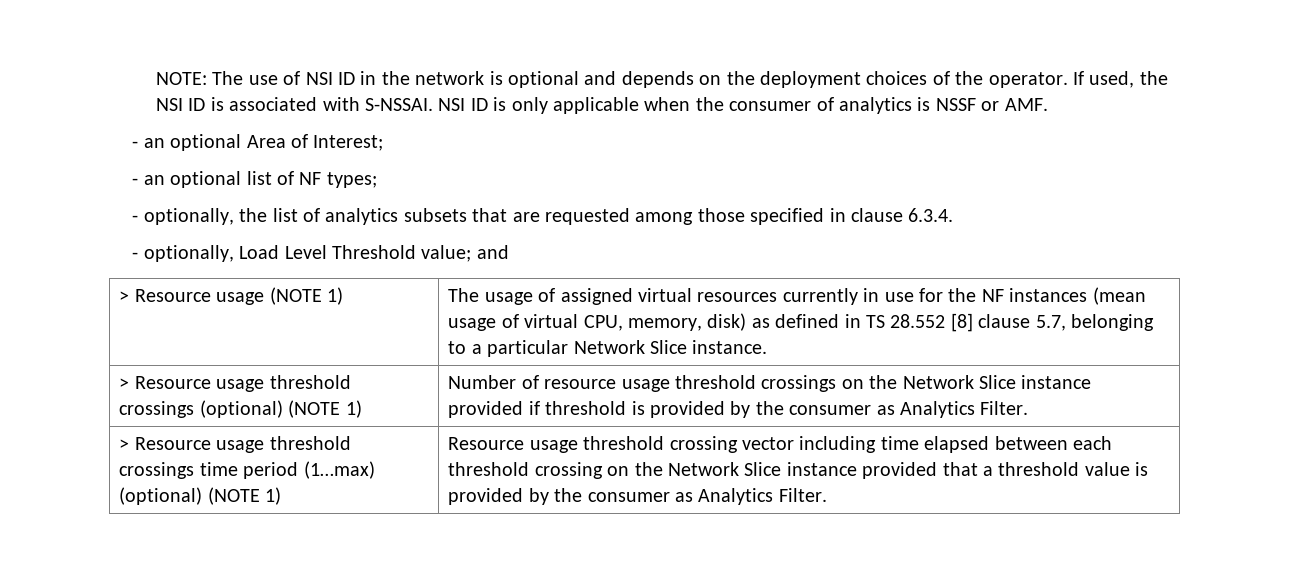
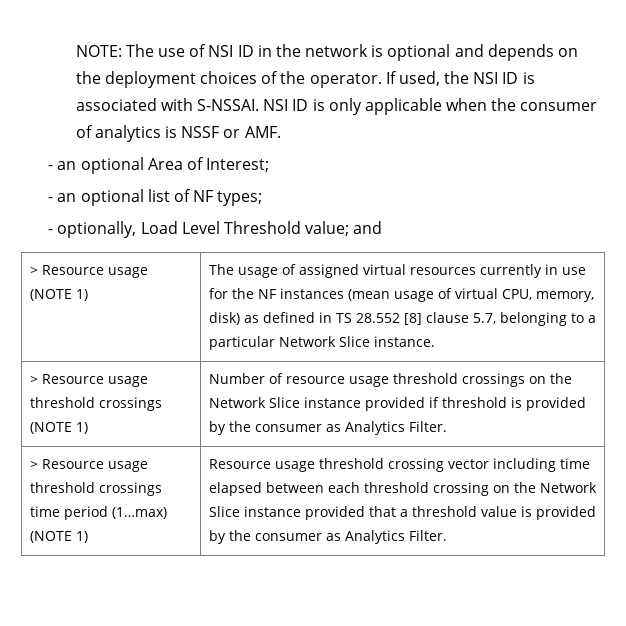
[132,208,954,225] // - optionally, the list of analytics subsets that are requested among those specified in clause 6.3.4. -> (263, 198) none
[199,400,283,418] (optional) -> (162, 404) none
[119,487,203,505] (optional) -> (167, 513) none

